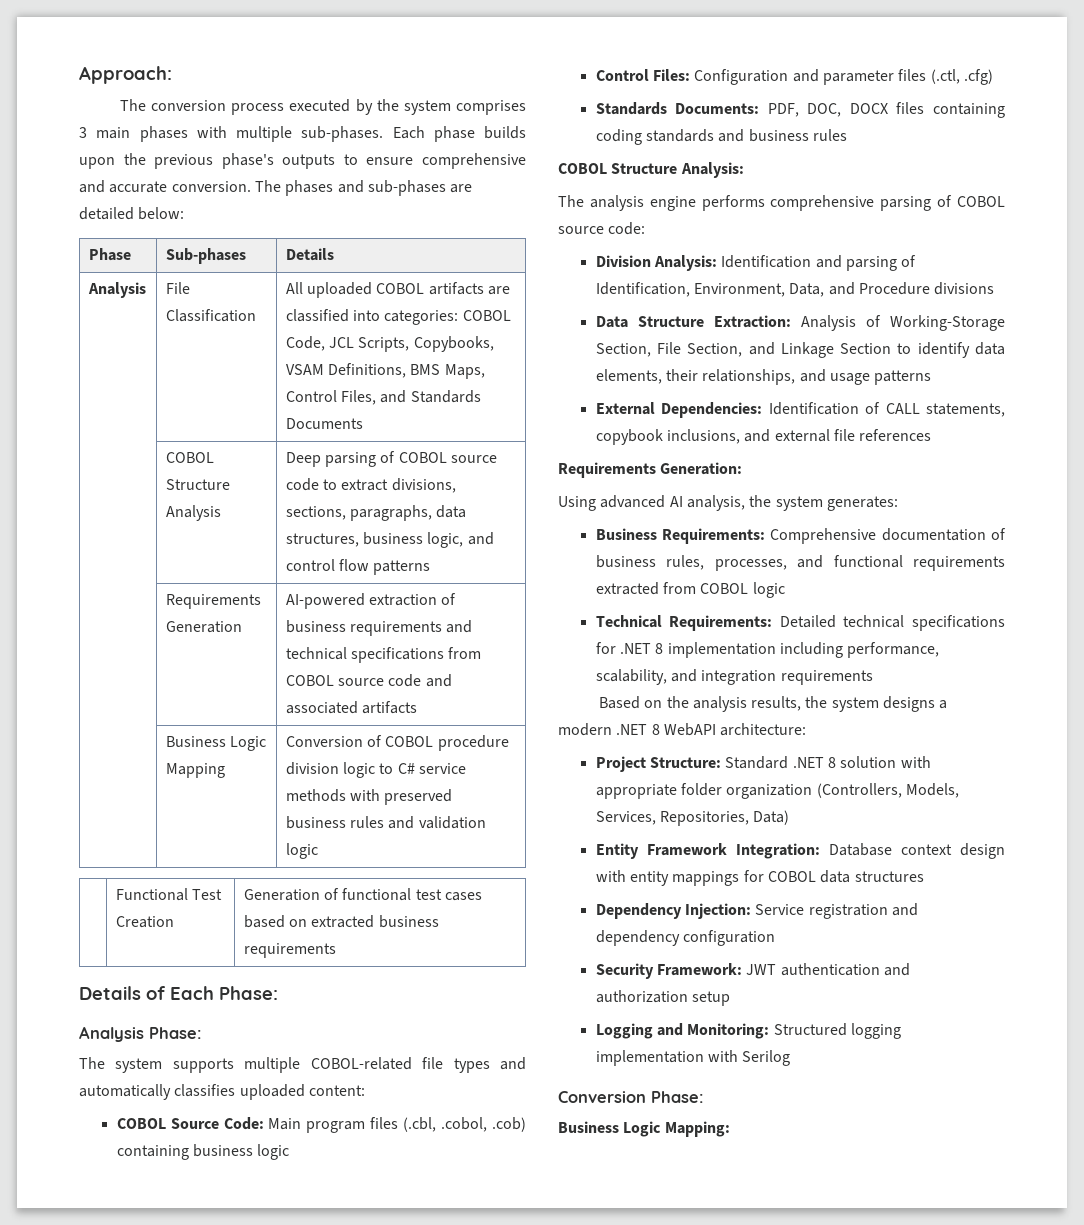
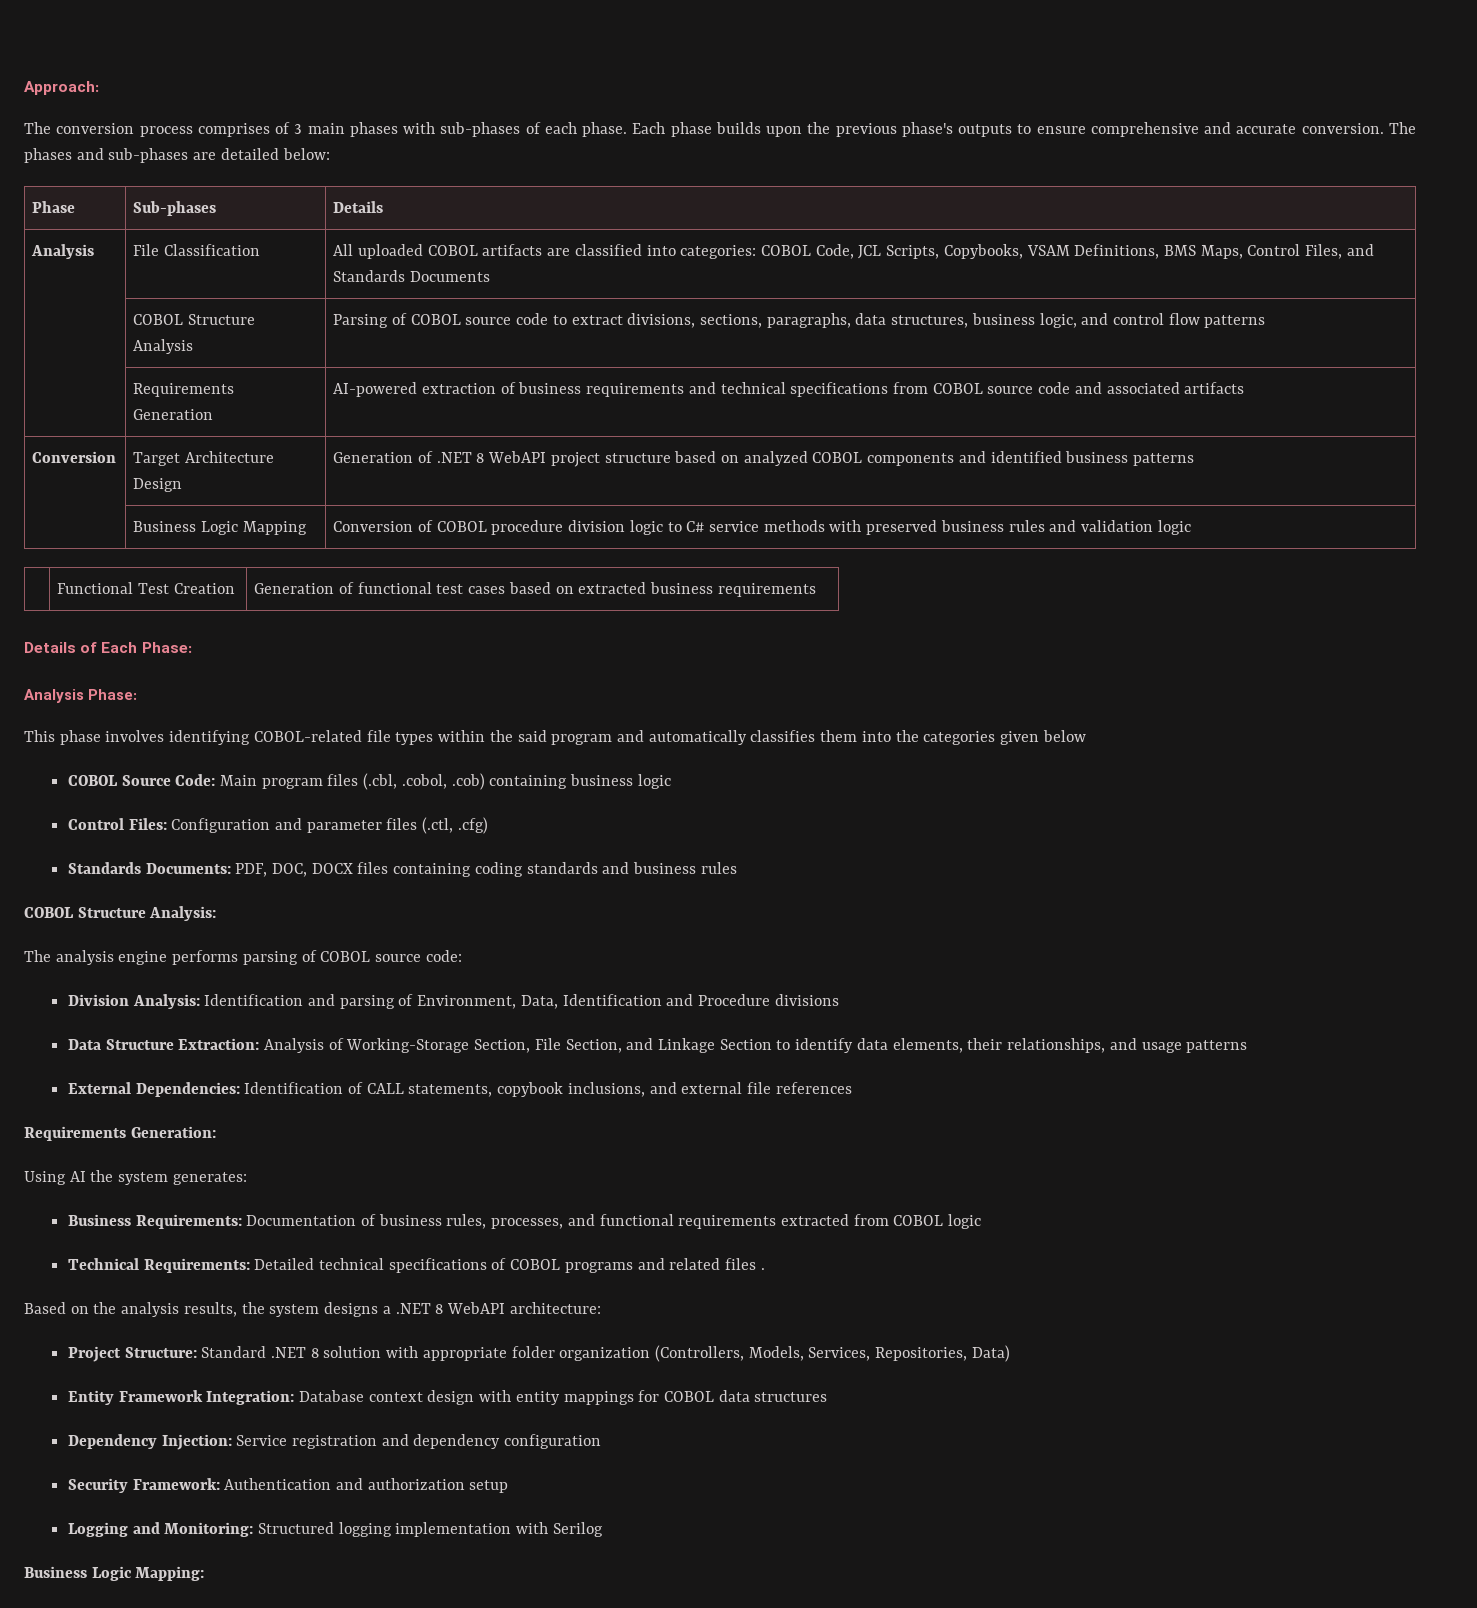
[289,99,526,115] [79,126,384,142] executed by the system comprises 3 main phases with multiple sub-phases. -> [197,122,628,137] comprises of 3 main phases with sub-phases of each phase.
[285,452,377,467] Deep parsing -> [333,314,389,328] Parsing
(418, 707) none -> [32,451,117,463] [133,451,274,466] [133,478,183,492] [333,451,1195,467] // Conversion | Target Architecture Design | Generation of .NET 8 WebAPI project structure based on analyzed COBOL components and identified business patterns
[79,1057,526,1073] [79,1084,365,1100] The system supports multiple COBOL-related file types and automatically classifies uploaded content: -> [24,730,1086,745] This phase involves identifying COBOL-related file types within the said program and automatically classifies them into the categories given below
[770,195,875,211] comprehensive -> (239, 957) none
[595,282,690,297] Identification, -> (414, 1000) none
(825, 290) none -> [562,994,662,1006] Identification
[600,495,745,511] advanced AI analysis, -> [69,1171,86,1182] AI
[770,528,986,544] Comprehensive documentation -> [246,1215,357,1226] Documentation
[595,642,940,658] [595,669,873,685] for .NET 8 implementation including performance, scalability, and integration requirements -> [491,1258,765,1273] of COBOL programs and related files .
[558,723,612,736] modern -> (391, 1310) none
[746,963,880,976] JWT authentication -> [224,1478,332,1490] Authentication
[558,1091,704,1103] // Conversion Phase: -> (603, 1529) none

